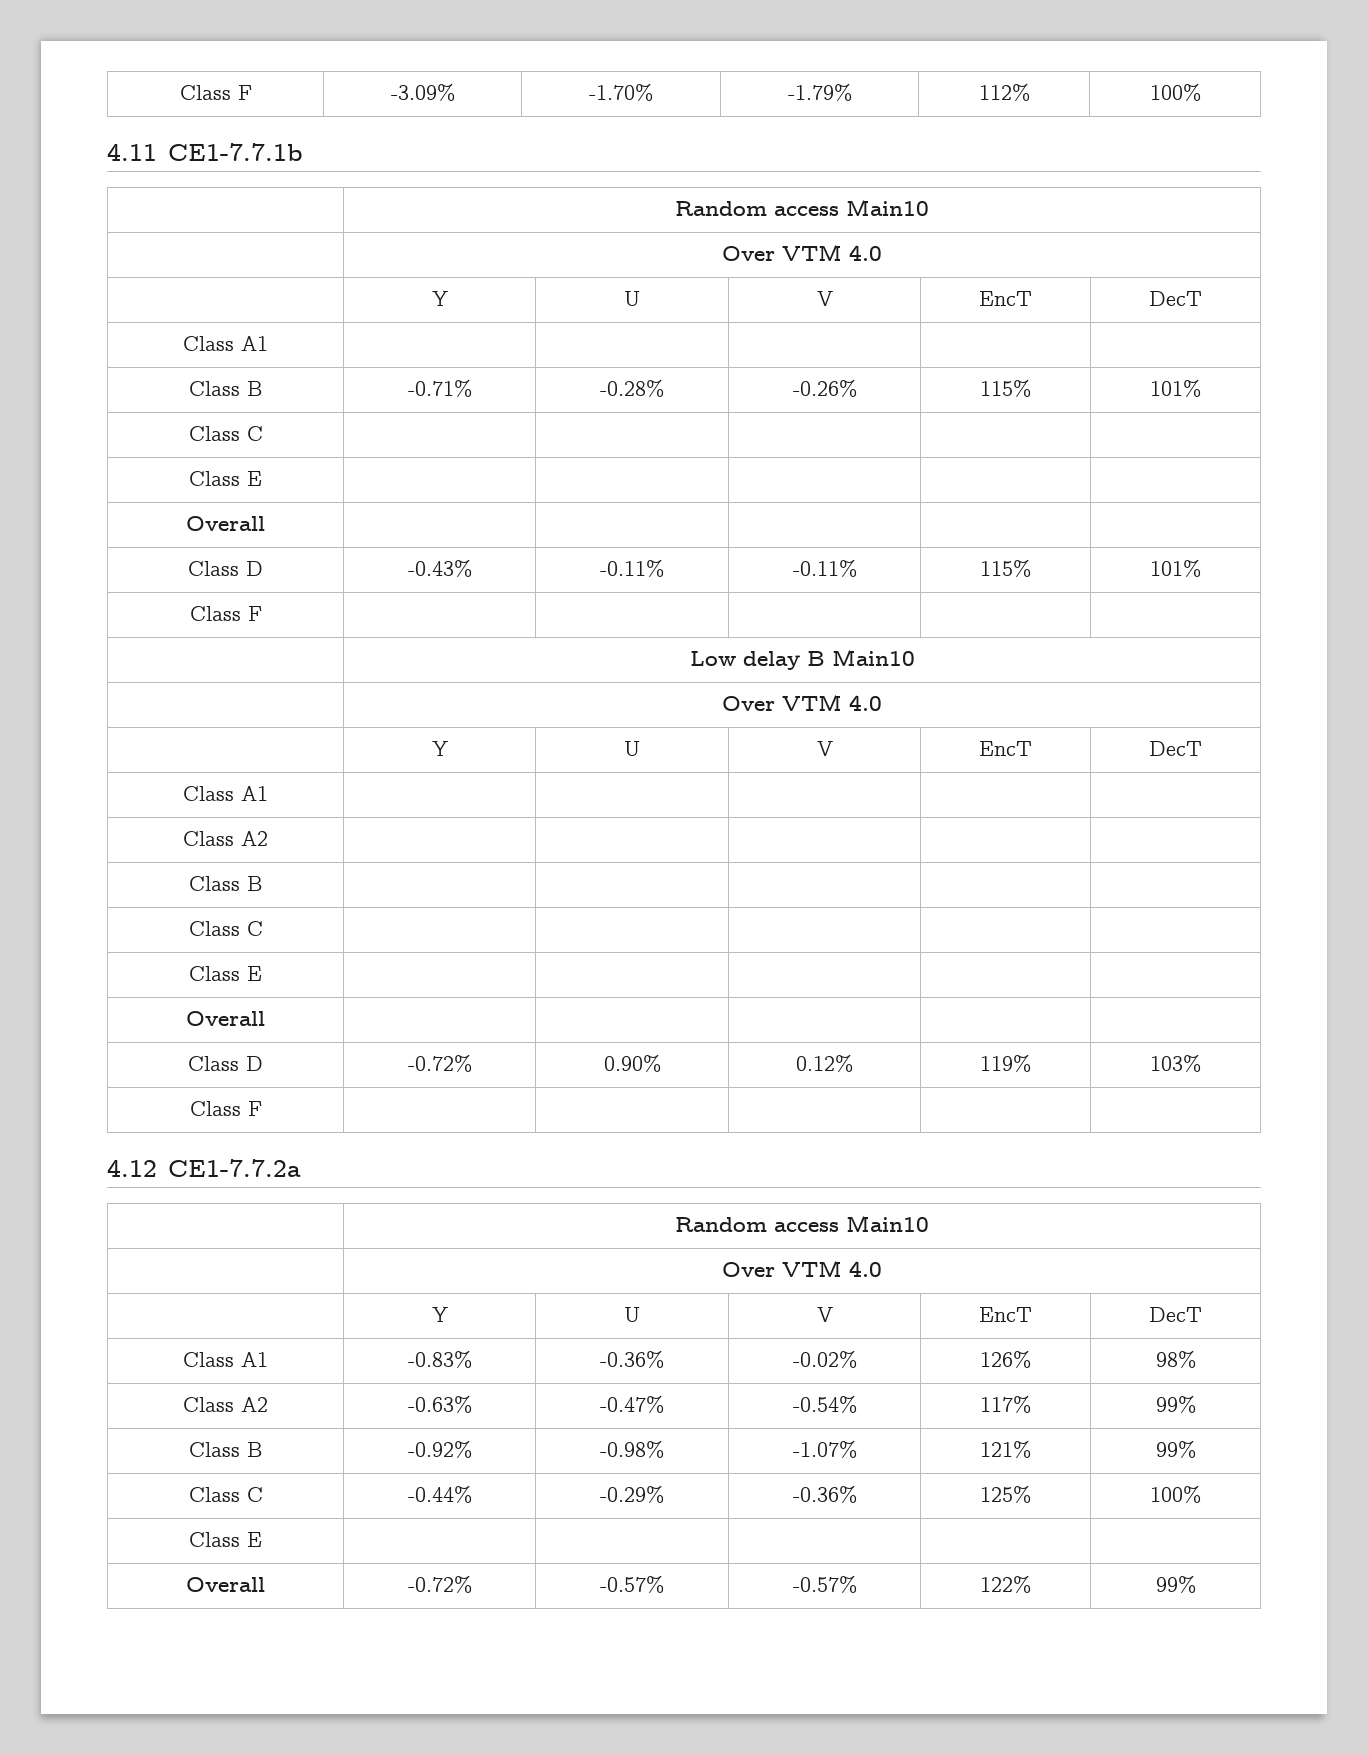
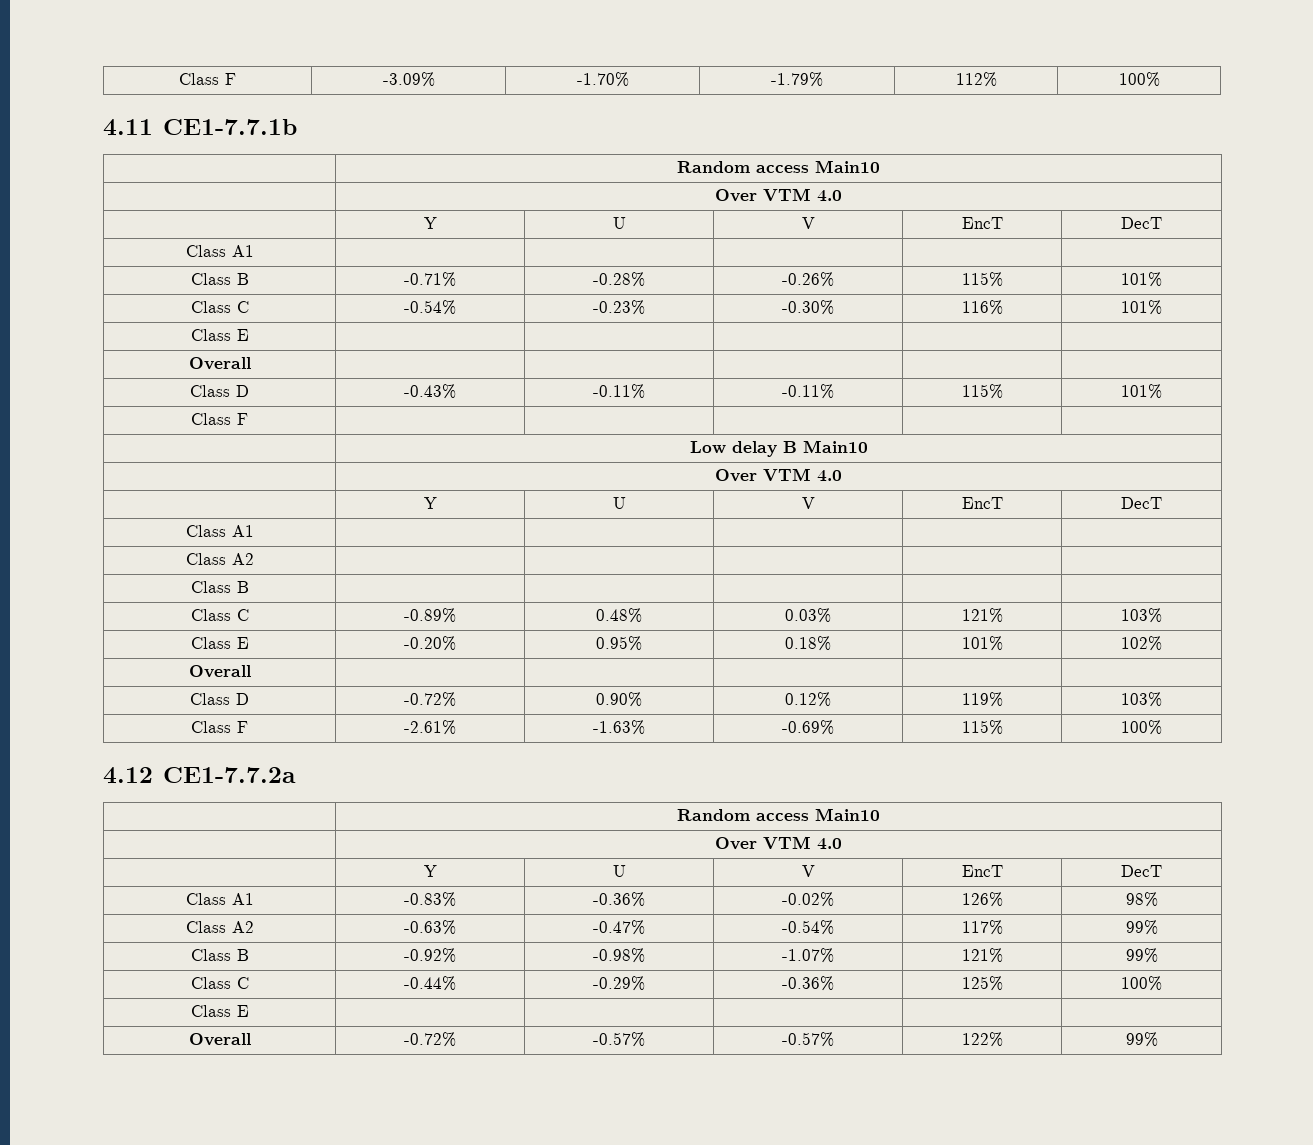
(263, 433) | | | | -> [404,300,456,315] [593,300,645,315] [781,300,834,315] [961,300,1003,315] [1121,300,1162,315] -0.54% | -0.23% | -0.30% | 116% | 101%
[189,966,262,981] | | | | // Class E | | | | | -> [404,608,456,623] [596,608,642,623] [784,608,831,623] [961,608,1003,623] [1121,608,1162,623] [190,637,249,649] [404,636,456,651] [596,636,642,651] [784,636,831,651] [961,636,1003,651] [1121,636,1162,651] -0.89% | 0.48% | 0.03% | 121% | 103% // Class E | -0.20% | 0.95% | 0.18% | 101% | 102%
(262, 1108) | | | | -> [404,720,456,735] [593,720,645,735] [781,720,834,735] [961,720,1003,735] [1121,720,1162,735] -2.61% | -1.63% | -0.69% | 115% | 100%

